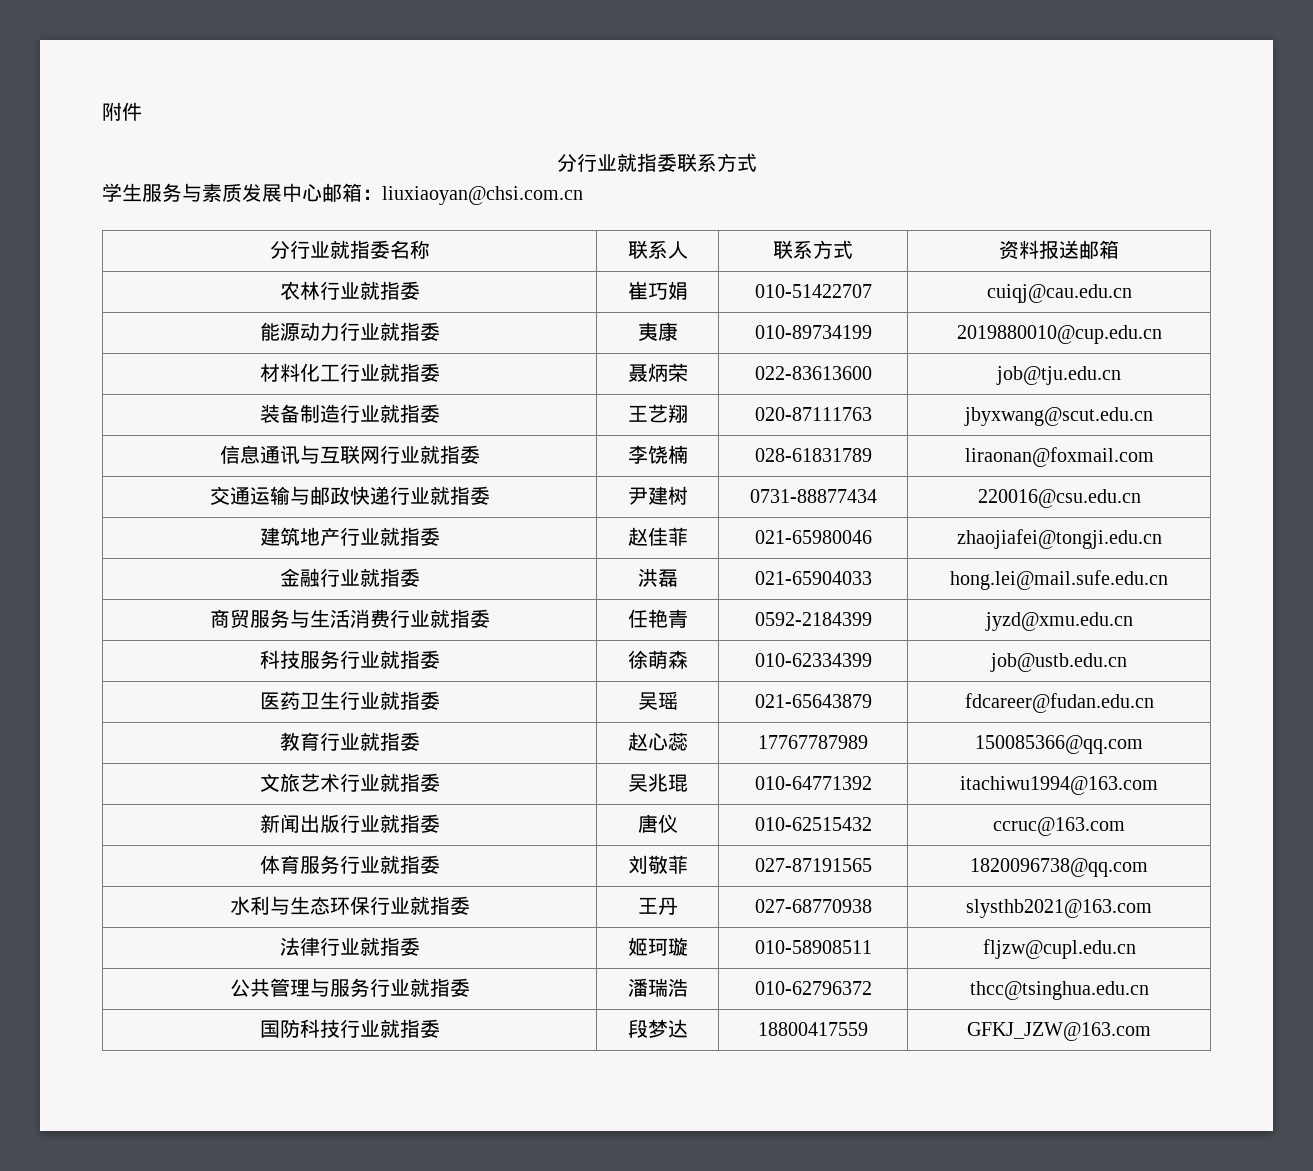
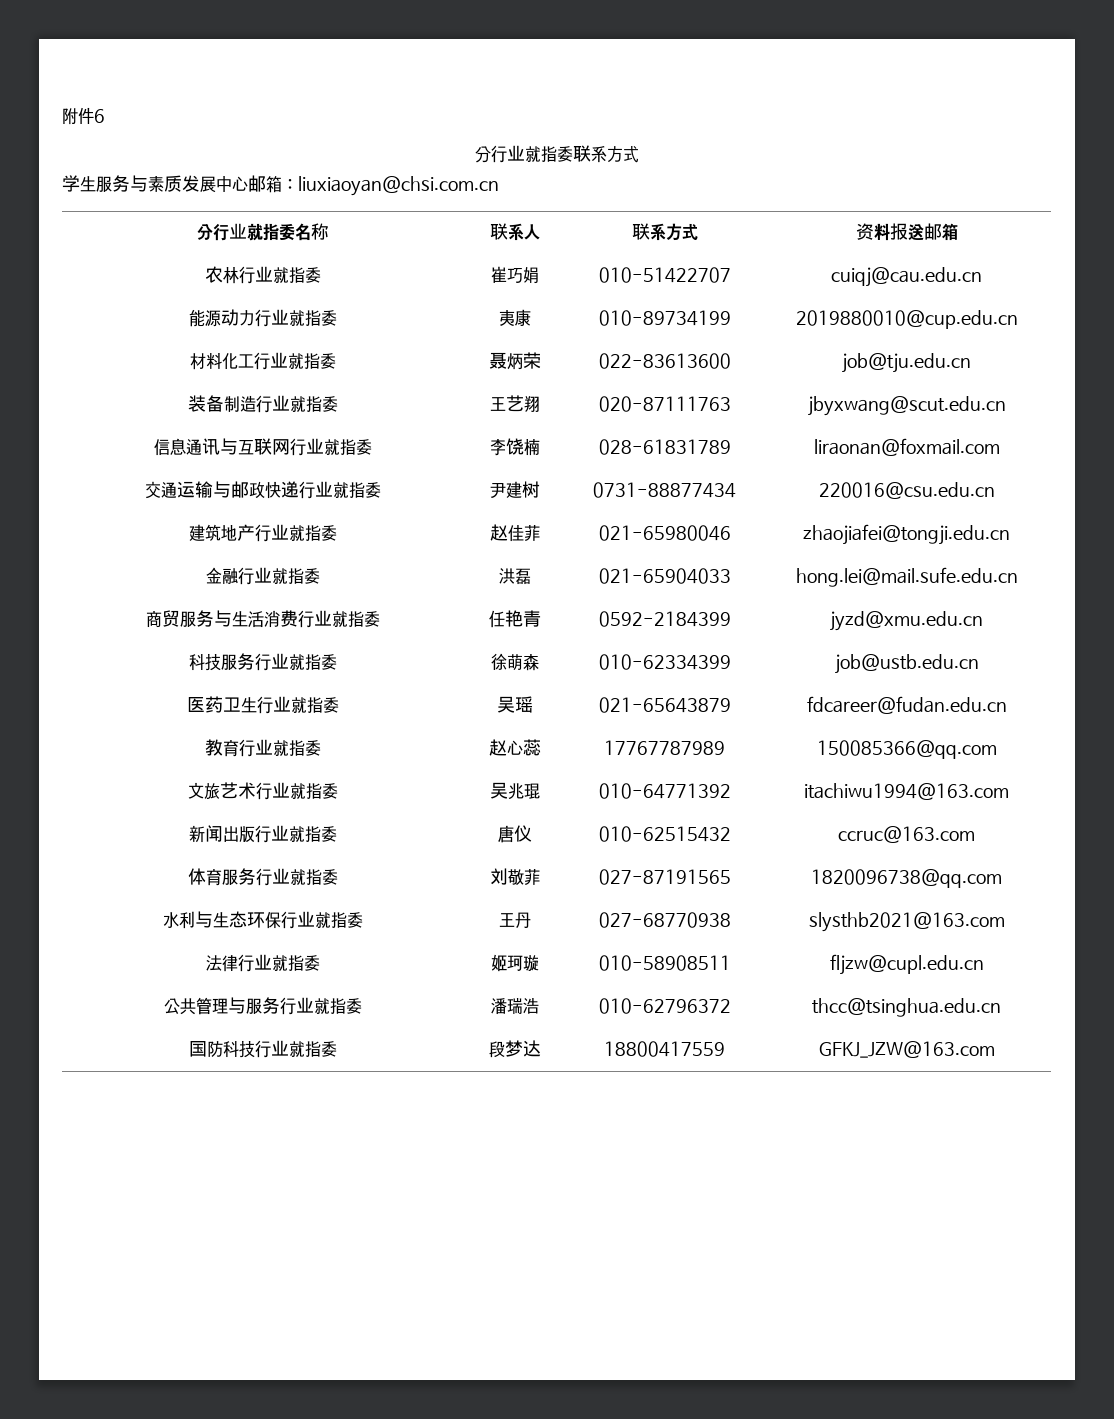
(142, 111) none -> [94,109,105,123] 6

